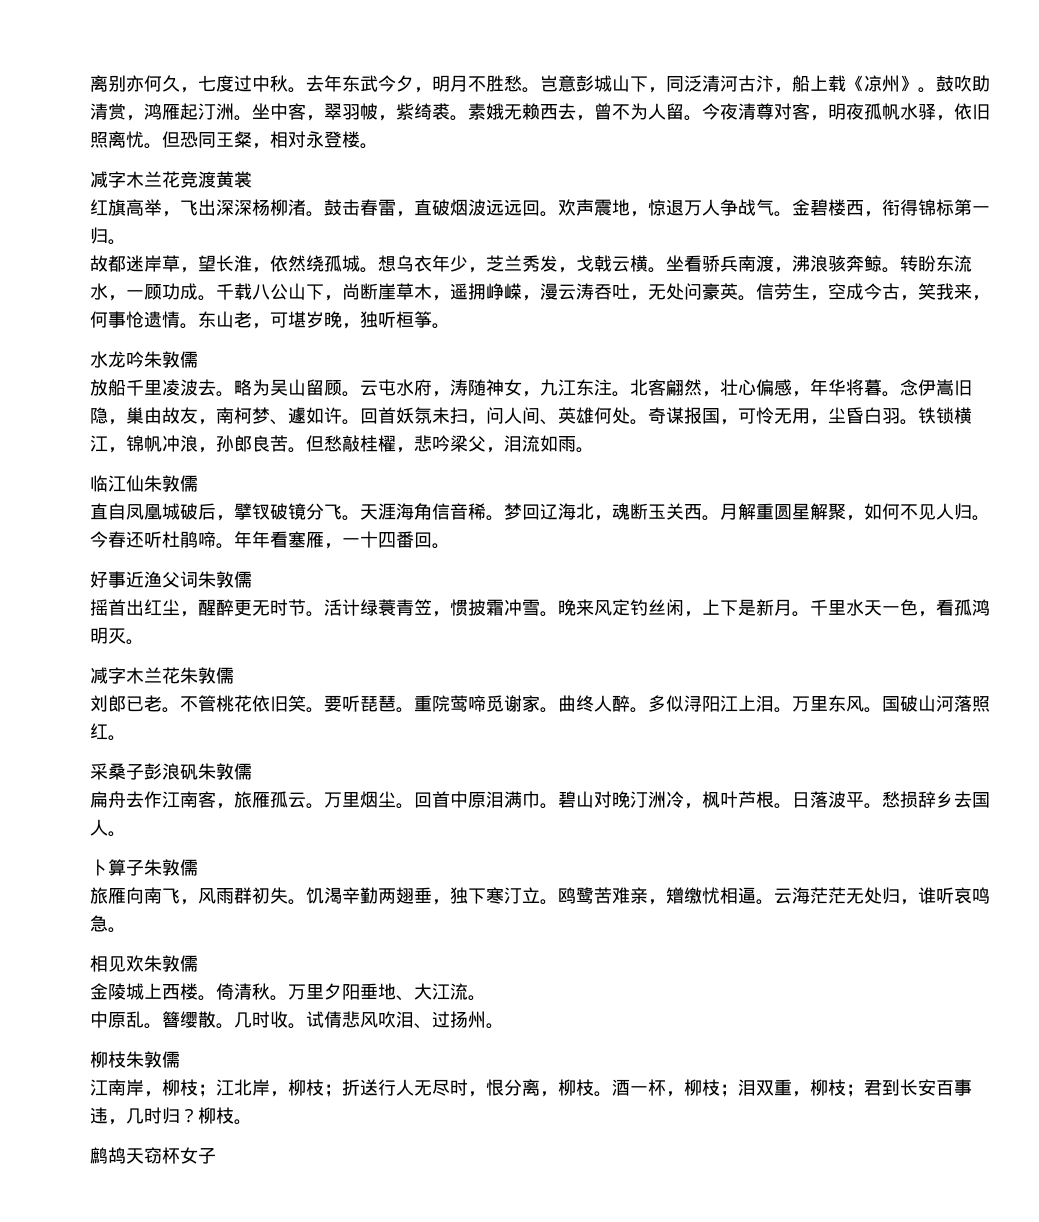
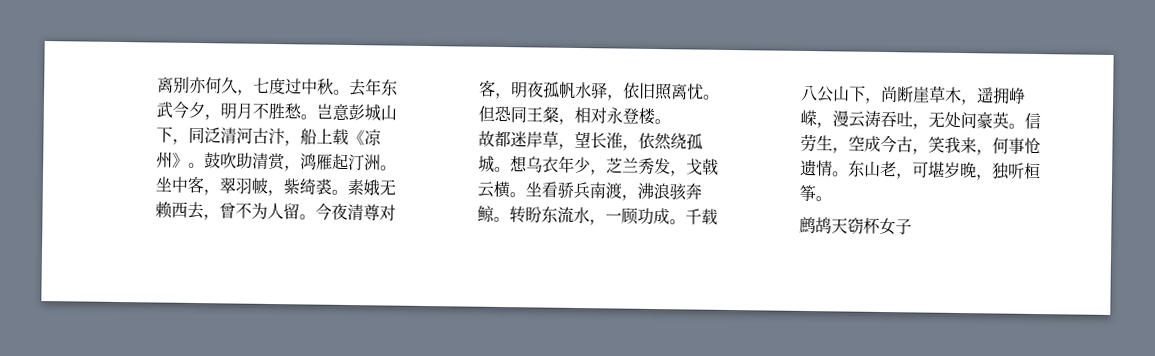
[90,171,253,188] [90,199,991,217] [90,227,127,245] // 减字木兰花竞渡黄裳 // 红旗高举，飞出深深杨柳渚。鼓击春雷，直破烟波远远回。欢声震地，惊退万人争战气。金碧楼西，衔得锦标第一归。 -> (672, 122) none
[90,351,199,368] [90,379,973,397] [90,407,973,425] [90,435,595,453] [90,475,199,492] [90,503,991,521] [90,531,451,549] [90,571,253,588] [90,599,991,617] [90,627,145,645] [90,667,235,684] [90,695,991,713] [90,723,127,741] [90,763,253,780] [90,791,991,809] [90,819,127,837] [90,859,199,876] [90,887,991,905] [90,915,127,933] [90,955,199,972] [90,983,487,1001] [90,1011,505,1029] [90,1051,181,1068] [90,1079,973,1097] [90,1107,253,1125] // 水龙吟朱敦儒 // 放船千里凌波去。略为吴山留顾。云屯水府，涛随神女，九江东注。北客翩然，壮心偏感，年华将暮。念伊嵩旧隐，巢由故友，南柯梦、遽如许。回首妖氛未扫，问人间、英雄何处。奇谋报国，可怜无用，尘昏白羽。铁锁横江，锦帆冲浪，孙郎良苦。但愁敲桂櫂，悲吟梁父，泪流如雨。 // 临江仙朱敦儒 // 直自凤凰城破后，擘钗破镜分飞。天涯海角信音稀。梦回辽海北，魂断玉关西。月解重圆星解聚，如何不见人归。今春还听杜鹃啼。年年看塞雁，一十四番回。 // 好事近渔父词朱敦儒 // 摇首出红尘，醒醉更无时节。活计绿蓑青笠，惯披霜冲雪。晚来风定钓丝闲，上下是新月。千里水天一色，看孤鸿明灭。 // 减字木兰花朱敦儒 // 刘郎已老。不管桃花依旧笑。要听琵琶。重院莺啼觅谢家。曲终人醉。多似浔阳江上泪。万里东风。国破山河落照红。 // 采桑子彭浪矾朱敦儒 // 扁舟去作江南客，旅雁孤云。万里烟尘。回首中原泪满巾。碧山对晚汀洲冷，枫叶芦根。日落波平。愁损辞乡去国人。 // 卜算子朱敦儒 // 旅雁向南飞，风雨群初失。饥渴辛勤两翅垂，独下寒汀立。鸥鹭苦难亲，矰缴忧相逼。云海茫茫无处归，谁听哀鸣急。 // 相见欢朱敦儒 // 金陵城上西楼。倚清秋。万里夕阳垂地、大江流。 // 中原乱。簪缨散。几时收。试倩悲风吹泪、过扬州。 // 柳枝朱敦儒 // 江南岸，柳枝；江北岸，柳枝；折送行人无尽时，恨分离，柳枝。酒一杯，柳枝；泪双重，柳枝；君到长安百事违，几时归？柳枝。 -> (833, 199) none

